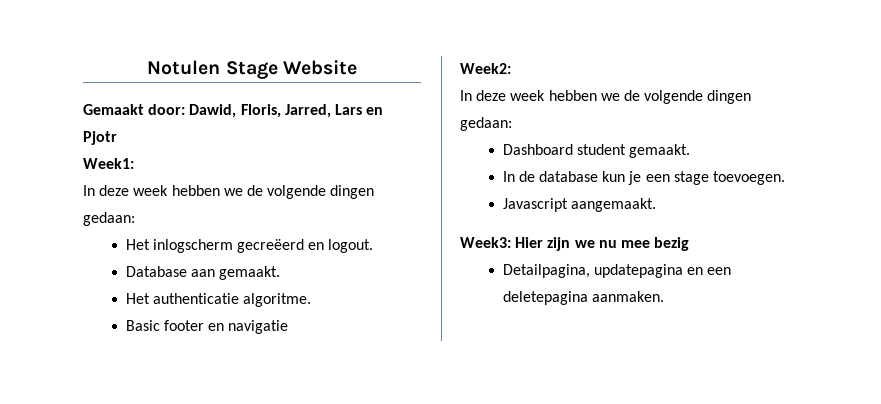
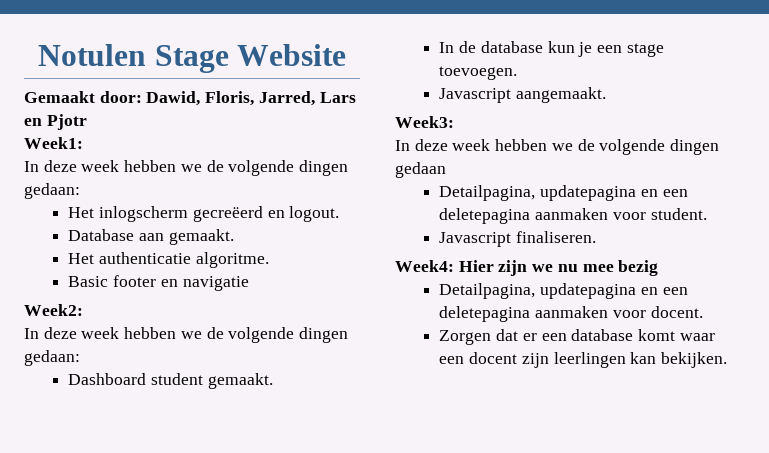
(511, 242) none -> [395,139,720,155] [395,162,446,178] [439,185,688,201] [439,208,707,224] [439,231,597,247] [395,260,454,272] // In deze week hebben we de volgende dingen gedaan // Detailpagina, updatepagina en een deletepagina aanmaken voor student. // Javascript finaliseren. // Week4:
[591,291,664,302] aanmaken. -> [535,306,703,318] [439,329,715,345] [439,352,728,368] aanmaken voor docent. // Zorgen dat er een database komt waar een docent zijn leerlingen kan bekijken.

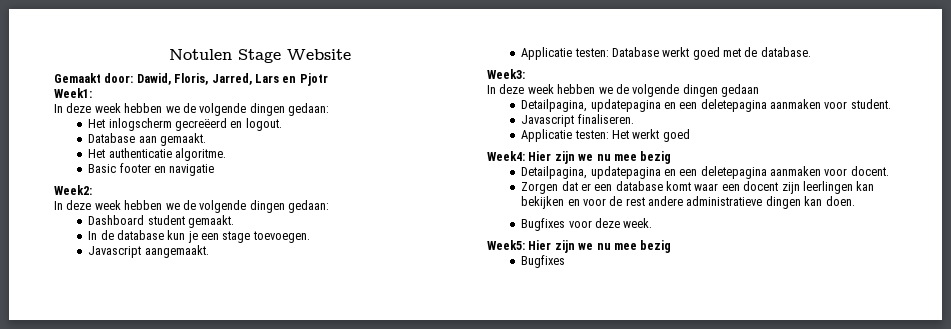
(607, 95) none -> [521,47,811,60] // Applicatie testen: Database werkt goed met de database.
(597, 237) none -> [521,129,690,142] // Applicatie testen: Het werkt goed
[661,352,728,368] bekijken. -> [521,196,855,209] [521,218,653,231] [487,240,672,253] [521,255,566,268] bekijken en voor de rest andere administratieve dingen kan doen. // Bugfixes voor deze week. // Week5: Hier zijn we nu mee bezig // Bugfixes

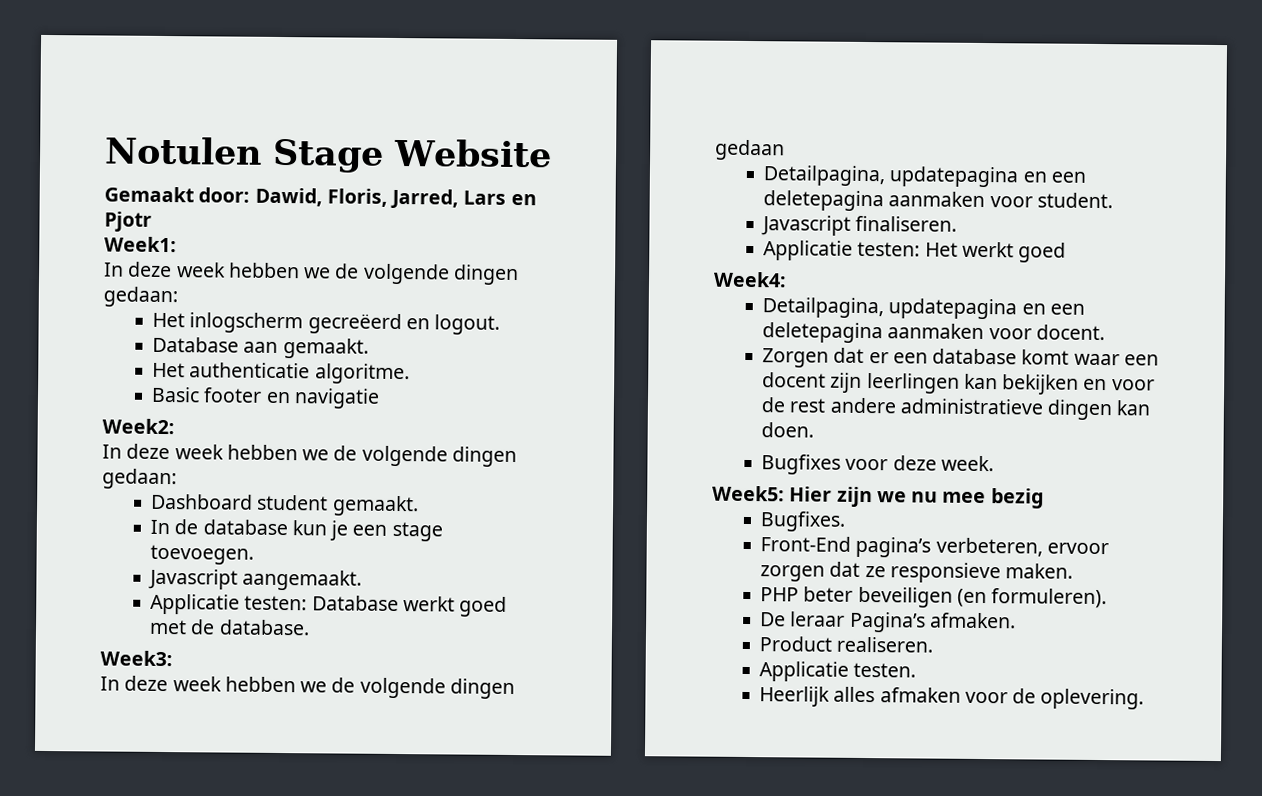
[528,151,672,164] Hier zijn we nu mee bezig -> (787, 279) none
[521,255,566,268] Bugfixes -> [760,511,847,532] [760,536,1109,558] [760,561,1074,584] [760,586,1108,609] [760,611,1016,633] [759,636,934,653] [759,661,917,682] [759,686,1145,710] Bugfixes. // Front-End pagina’s verbeteren, ervoor zorgen dat ze responsieve maken. // PHP beter beveiligen (en formuleren). // De leraar Pagina’s afmaken. // Product realiseren. // Applicatie testen. // Heerlijk alles afmaken voor de oplevering.

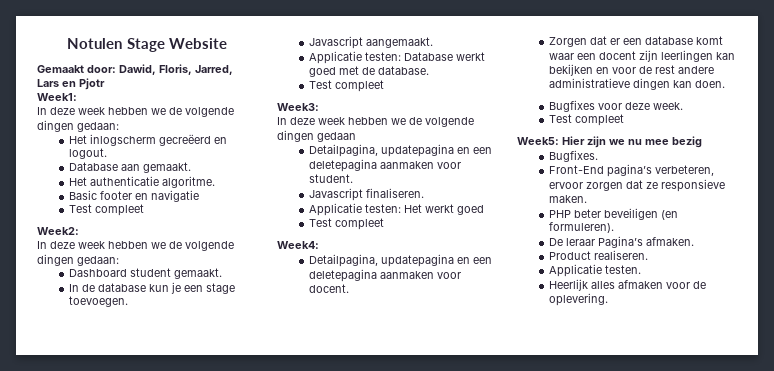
(380, 398) none -> [69,204,145,216] // Test compleet
(310, 627) none -> [309,80,385,92] // Test compleet
(1067, 252) none -> [309,218,385,230] // Test compleet
(994, 463) none -> [549,114,625,126] // Test compleet

